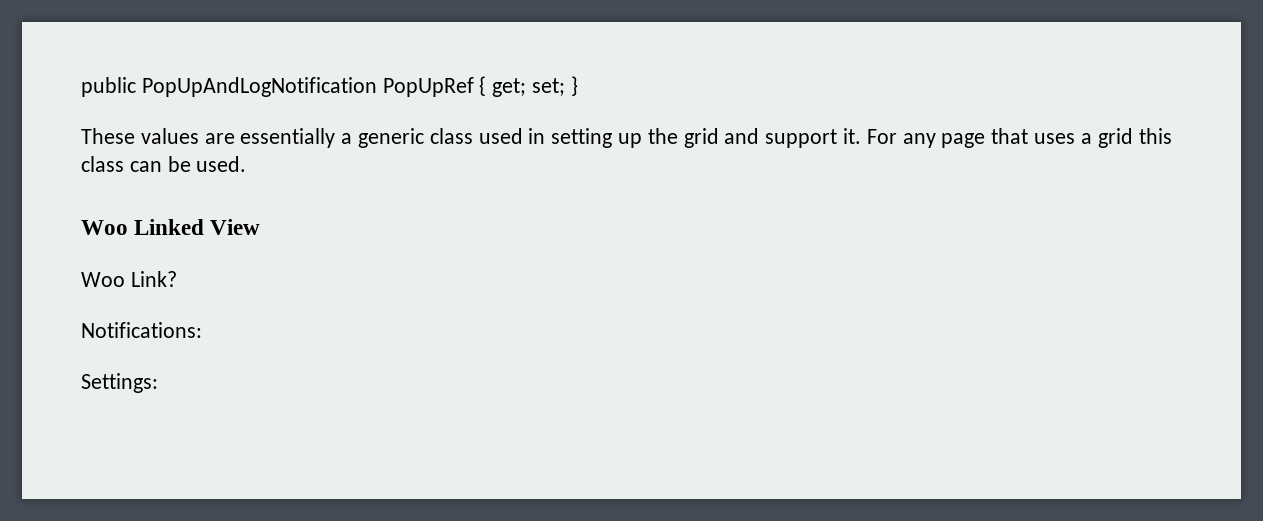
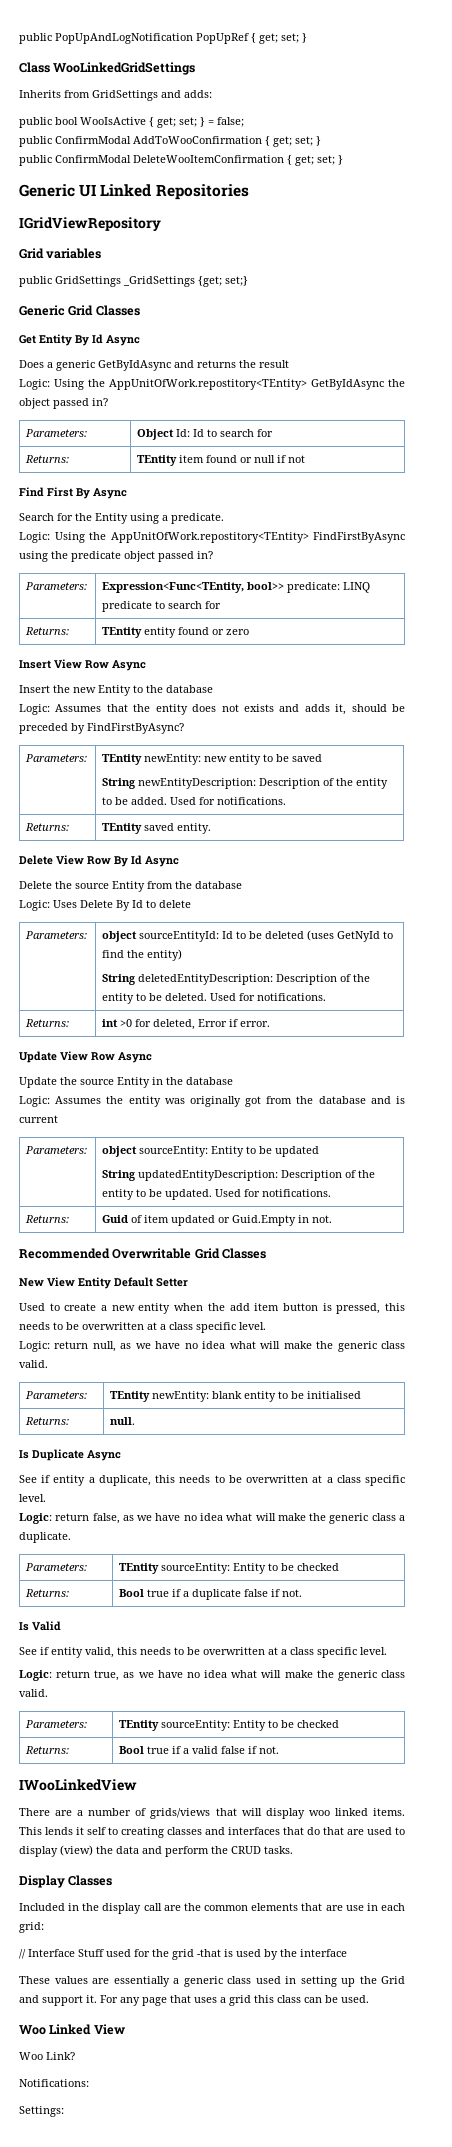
(578, 86) none -> [19,62,196,75] [19,90,212,101] [19,117,244,128] [19,136,321,147] [19,155,343,166] [19,184,249,200] [19,217,161,231] [19,248,102,259] [19,276,248,287] [19,305,140,316] [19,334,140,346] [19,360,289,371] [19,379,405,390] [19,398,108,409] [25,429,88,437] [137,429,274,440] [25,455,70,463] [137,455,306,466] [19,487,127,499] [19,513,224,524] [19,532,405,543] [19,551,213,562] [25,582,88,590] [102,582,371,593] [102,601,222,612] [25,627,70,635] [102,627,250,638] [19,659,146,671] [19,685,213,696] [19,704,406,715] [19,723,184,734] [25,754,88,762] [102,754,323,765] [102,778,389,789] [102,797,287,805] [25,823,70,831] [102,823,212,834] [19,855,179,867] [19,881,242,892] [19,900,191,911] [25,931,88,939] [102,930,394,942] [102,949,183,961] [102,974,371,985] [102,993,327,1004] [25,1019,70,1027] [102,1019,271,1030] [19,1051,152,1063] [19,1077,233,1088] [19,1096,406,1107] [19,1115,58,1123] [25,1146,88,1154] [102,1146,320,1157] [102,1170,376,1181] [102,1189,332,1200] [25,1215,70,1223] [102,1215,333,1226] [19,1248,267,1259] [19,1277,188,1289] [19,1303,405,1314] [19,1322,266,1333] [19,1341,405,1352] [19,1360,48,1368] [25,1391,88,1399] [110,1391,362,1402] [25,1417,70,1425] [110,1417,136,1425] [19,1449,121,1461] [19,1475,405,1486] [19,1494,46,1502] [19,1513,405,1524] [19,1532,71,1543] [25,1563,88,1571] [119,1563,340,1574] [25,1589,70,1597] [119,1589,303,1600] [19,1621,61,1631] [19,1647,387,1658] [19,1670,405,1681] [19,1689,48,1697] [25,1720,88,1728] [119,1720,340,1731] [25,1746,70,1754] [119,1746,280,1754] [19,1779,137,1791] [19,1808,405,1819] [19,1827,405,1838] [19,1845,293,1857] [19,1875,113,1888] [19,1903,405,1914] [19,1922,44,1933] [19,1949,347,1960] // Class WooLinkedGridSettings // Inherits from GridSettings and adds: // public bool WooIsActive { get; set; } = false; // public ConfirmModal AddToWooConfirmation { get; set; } // public ConfirmModal DeleteWooItemConfirmation { get; set; } // Generic UI Linked Repositories // IGridViewRepository // Grid variables // public GridSettings _GridSettings {get; set;} // Generic Grid Classes // Get Entity By Id Async // Does a generic GetByIdAsync and returns the result // Logic: Using the AppUnitOfWork.repostitory<TEntity> GetByIdAsync the object passed in? // Parameters: | Object Id: Id to search for // Returns: | TEntity item found or null if not // Find First By Async // Search for the Entity using a predicate. // Logic: Using the AppUnitOfWork.repostitory<TEntity> FindFirstByAsync using the predicate object passed in? // Parameters: | Expression<Func<TEntity, bool>> predicate: LINQ predicate to search for // Returns: | TEntity entity found or zero // Insert View Row Async // Insert the new Entity to the database // Logic: Assumes that the entity does not exists and adds it, should be preceded by FindFirstByAsync? // Parameters: | TEntity newEntity: new entity to be saved // String newEntityDescription: Description of the entity to be added. Used for notifications. // Returns: | TEntity saved entity. // Delete View Row By Id Async // Delete the source Entity from the database // Logic: Uses Delete By Id to delete // Parameters: | object sourceEntityId: Id to be deleted (uses GetNyId to find the entity) // String deletedEntityDescription: Description of the entity to be deleted. Used for notifications. // Returns: | int >0 for deleted, Error if error. // Update View Row Async // Update the source Entity in the database // Logic: Assumes the entity was originally got from the database and is current // Parameters: | object sourceEntity: Entity to be updated // String updatedEntityDescription: Description of the entity to be updated. Used for notifications. // Returns: | Guid of item updated or Guid.Empty in not. // Recommended Overwritable Grid Classes // New View Entity Default Setter // Used to create a new entity when the add item button is pressed, this needs to be overwritten at a class specific level. // Logic: return null, as we have no idea what will make the generic class valid. // Parameters: | TEntity newEntity: blank entity to be initialised // Returns: | null. // Is Duplicate Async // See if entity a duplicate, this needs to be overwritten at a class specific level. // Logic: return false, as we have no idea what will make the generic class a duplicate. // Parameters: | TEntity sourceEntity: Entity to be checked // Returns: | Bool true if a duplicate false if not. // Is Valid // See if entity valid, this needs to be overwritten at a class specific level. // Logic: return true, as we have no idea what will make the generic class valid. // Parameters: | TEntity sourceEntity: Entity to be checked // Returns: | Bool true if a valid false if not. // IWooLinkedView // There are a number of grids/views that will display woo linked items. This lends it self to creating classes and interfaces that do that are used to display (view) the data and perform the CRUD tasks. // Display Classes // Included in the display call are the common elements that are use in each grid: // // Interface Stuff used for the grid -that is used by the interface
[683,128,719,148] grid -> [381,1976,405,1984] Grid

